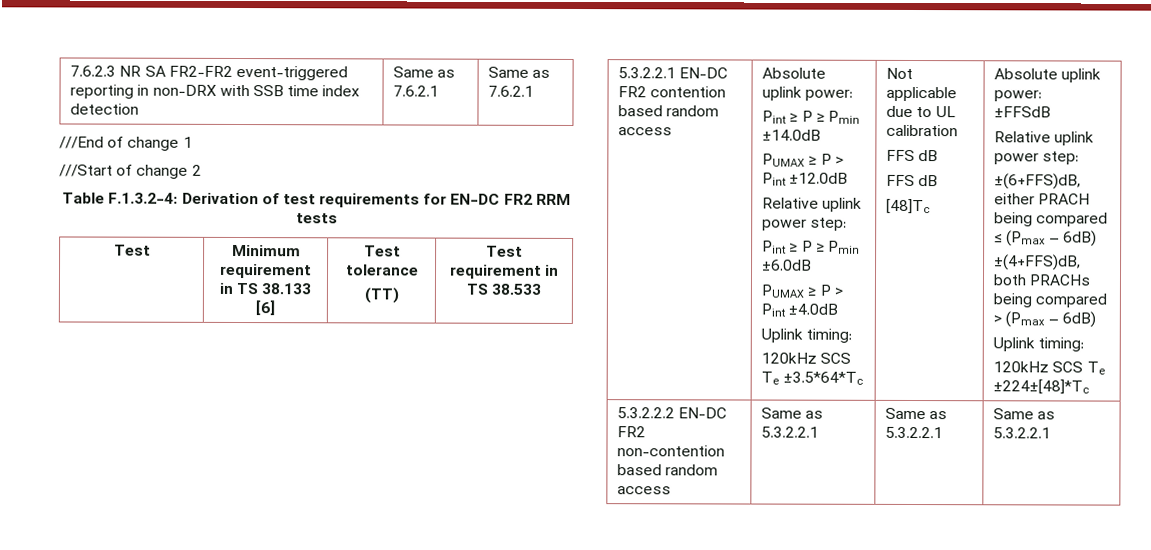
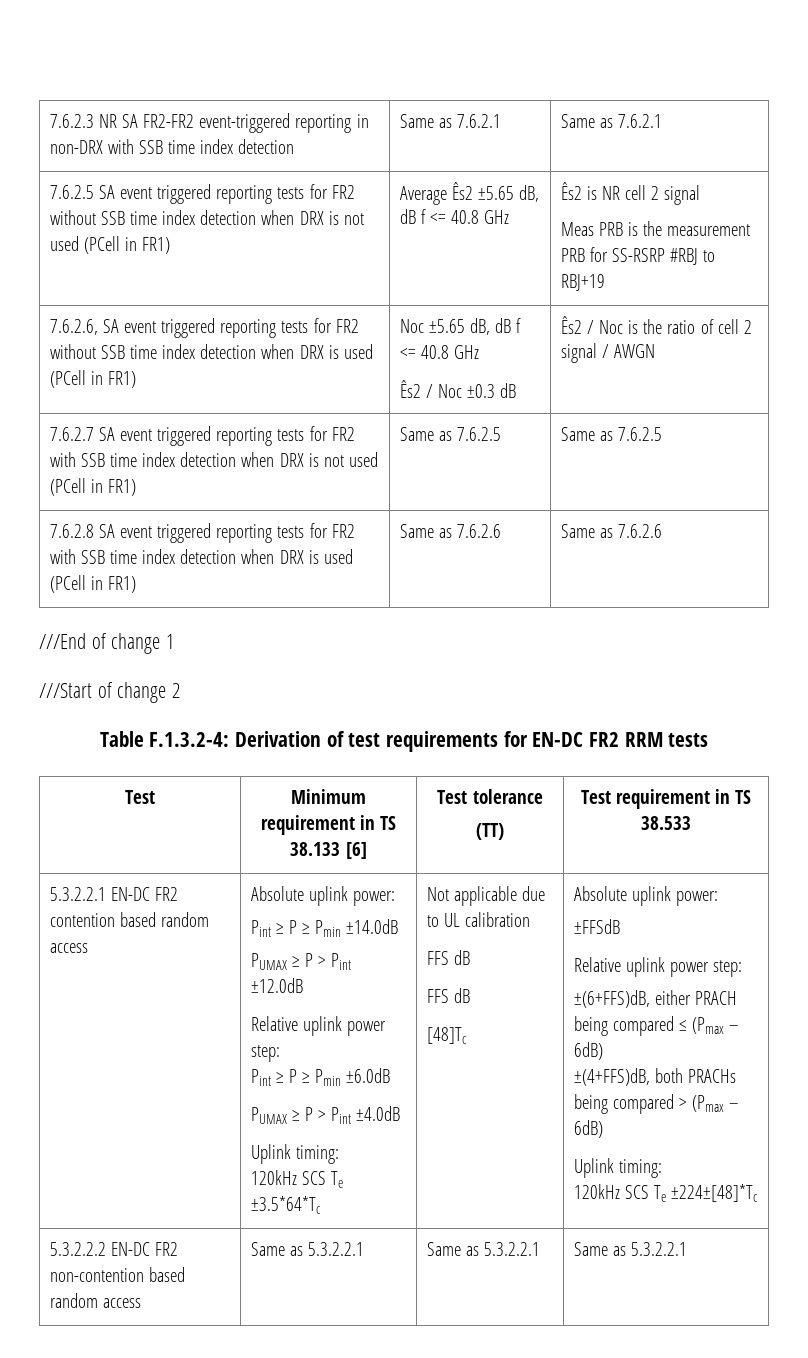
(535, 91) none -> [49,184,355,204] [49,210,364,225] [49,236,171,254] [399,182,540,205] [399,209,510,224] [560,182,701,205] [560,221,751,236] [560,247,716,265] [560,274,605,291] [49,318,359,338] [49,344,373,359] [49,370,136,388] [399,318,522,335] [399,345,479,359] [399,380,517,398] [560,316,752,334] [560,343,655,363] [49,426,355,446] [49,452,378,467] [49,478,136,496] [399,427,501,441] [560,427,662,441] [49,523,355,543] [49,549,353,564] [49,575,136,593] [399,524,501,538] [560,524,662,538] // 7.6.2.5 SA event triggered reporting tests for FR2 without SSB time index detection when DRX is not used (PCell in FR1) | Average Ês2 ±5.65 dB, dB f <= 40.8 GHz | Ês2 is NR cell 2 signal // Meas PRB is the measurement PRB for SS-RSRP #RBJ to RBJ+19 // 7.6.2.6, SA event triggered reporting tests for FR2 without SSB time index detection when DRX is used (PCell in FR1) | Noc ±5.65 dB, dB f <= 40.8 GHz // Ês2 / Noc ±0.3 dB | Ês2 / Noc is the ratio of cell 2 signal / AWGN // 7.6.2.7 SA event triggered reporting tests for FR2 with SSB time index detection when DRX is not used (PCell in FR1) | Same as 7.6.2.5 | Same as 7.6.2.5 // 7.6.2.8 SA event triggered reporting tests for FR2 with SSB time index detection when DRX is used (PCell in FR1) | Same as 7.6.2.6 | Same as 7.6.2.6

